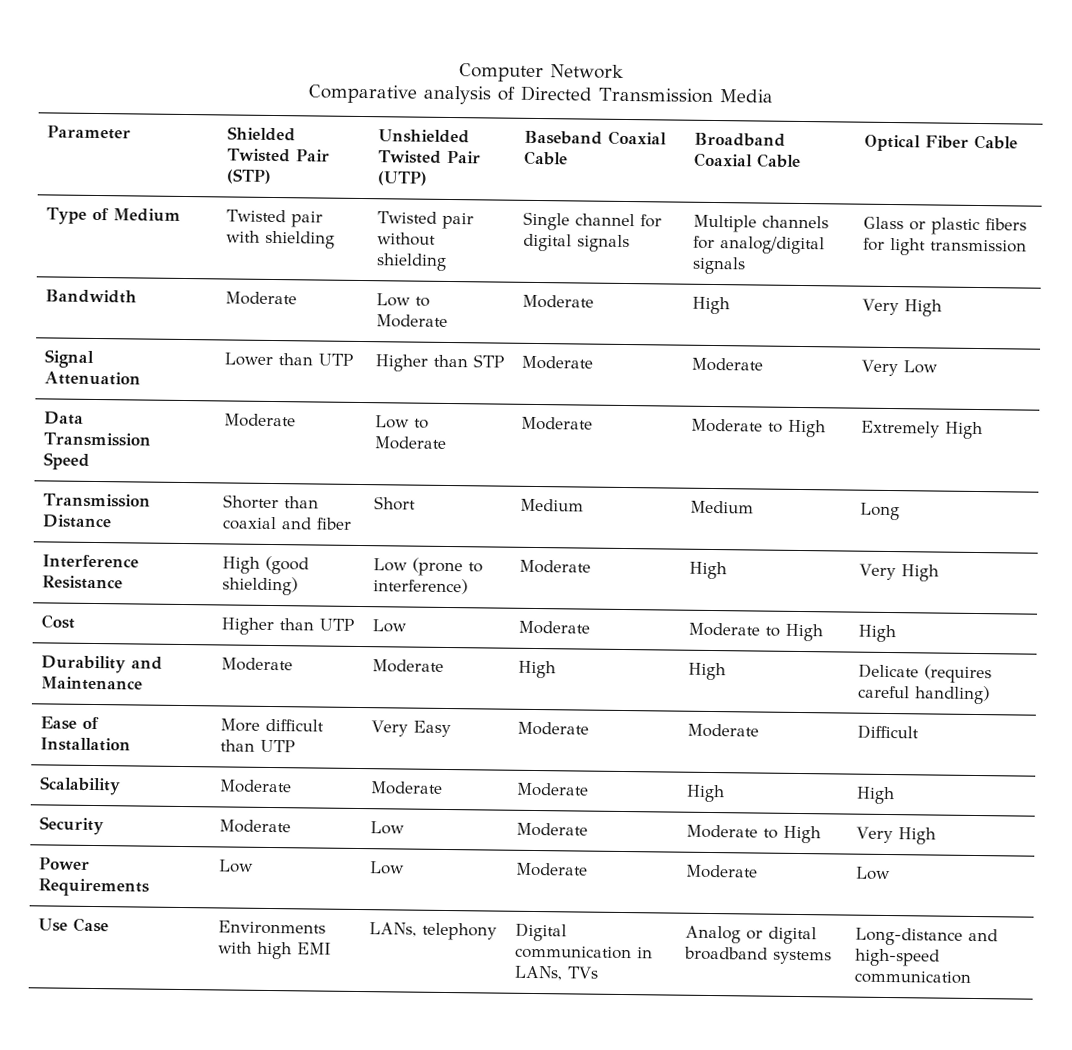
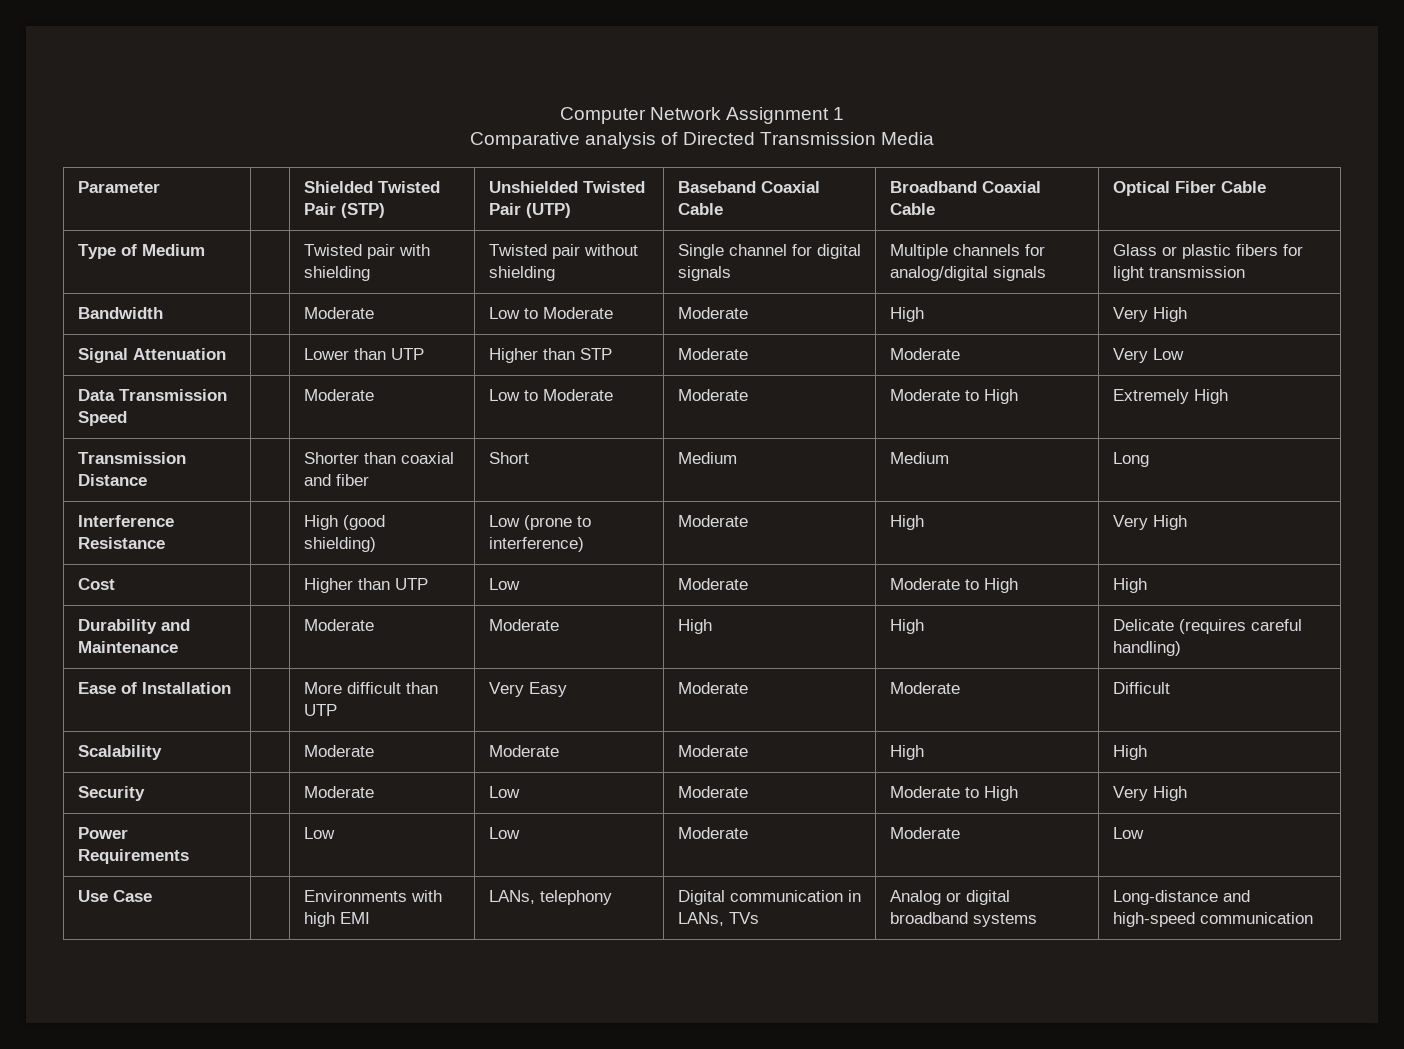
(624, 71) none -> [726,107,845,124] Assignment 1

